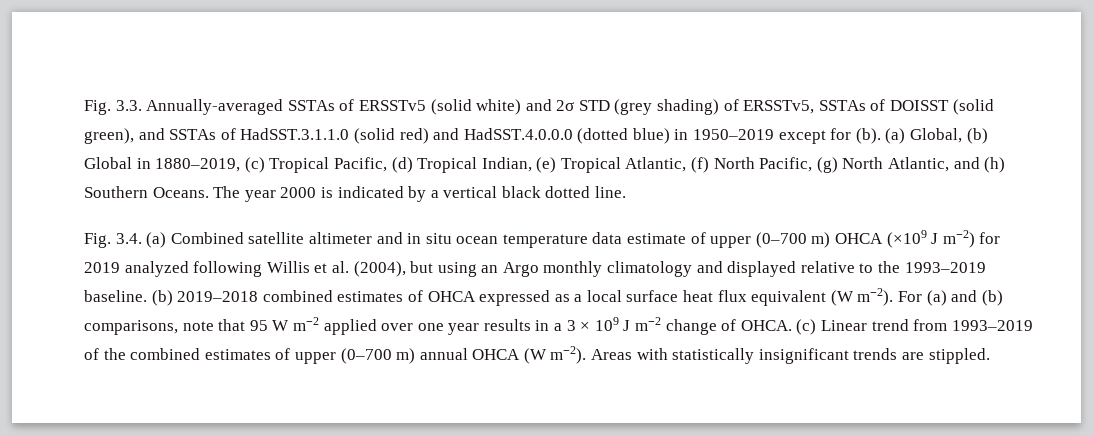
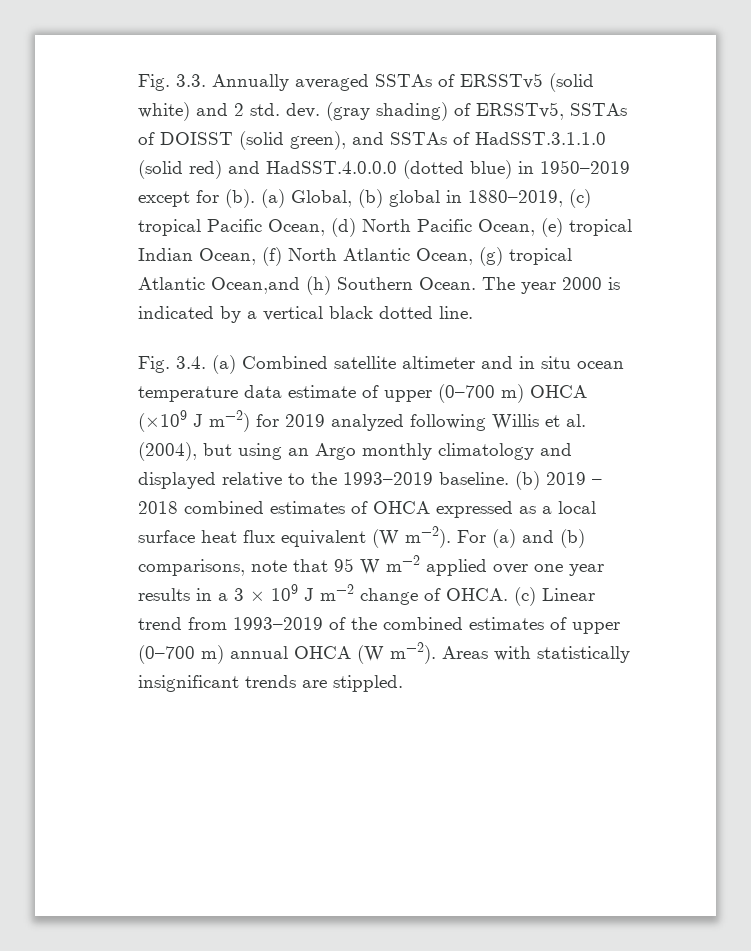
[146,99,284,115] Annually-averaged -> [212,74,369,91] Annually averaged
[556,99,653,115] 2σ STD (grey -> [234,102,370,121] 2 std. dev. (gray
[84,157,132,169] Global -> [389,190,440,207] global
[269,157,980,173] Tropical Pacific, (d) Tropical Indian, (e) Tropical Atlantic, (f) North Pacific, (g) North Atlantic, and -> [138,218,632,237] [138,247,572,266] [138,277,300,294] tropical Pacific Ocean, (d) North Pacific Ocean, (e) tropical Indian Ocean, (f) North Atlantic Ocean, (g) tropical Atlantic Ocean,and
[152,187,209,198] Oceans. -> [419,277,476,290] Ocean.
[177,291,259,302] 2019–2018 -> [546,472,602,485] [138,501,178,514] 2019 – 2018

